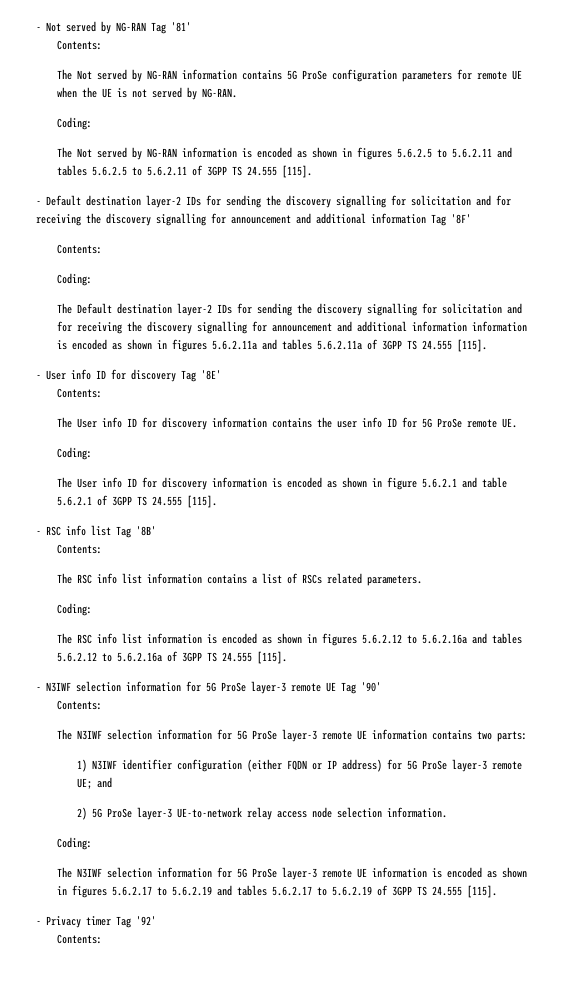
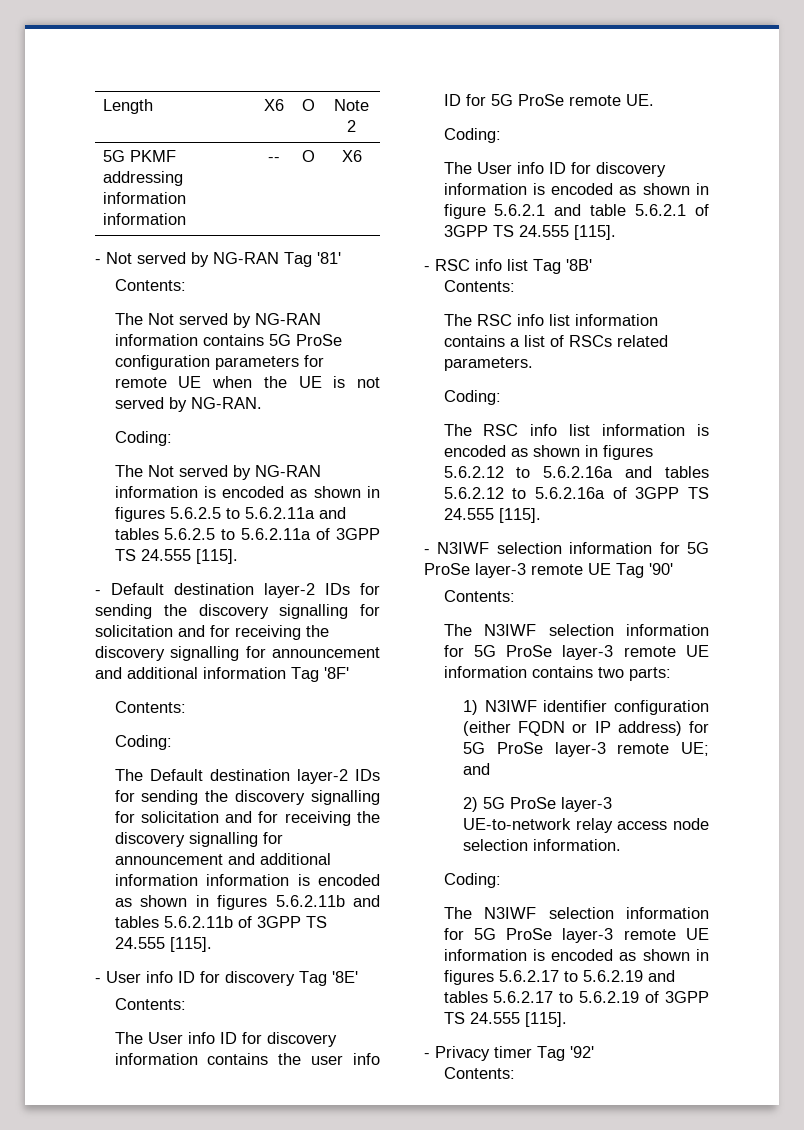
(36, 29) none -> [103,99,154,114] [263,99,284,111] [301,99,315,111] [334,99,369,111] [347,120,356,132] [103,150,177,162] [103,171,184,186] [103,192,187,204] [103,213,187,225] [267,157,280,162] [301,150,315,162] [341,150,362,162] Length | X6 | O | Note 2 // 5G PKMF addressing information information | -- | O | X6 //
[451,148,492,158] 5.6.2.11 -> [244,507,315,519] 5.6.2.11a
[146,166,187,176] 5.6.2.11 -> [241,528,312,540] 5.6.2.11a
[211,339,362,350] 5.6.2.11a and tables 5.6.2.11a -> [275,895,380,907] [114,916,233,928] 5.6.2.11b and tables 5.6.2.11b

